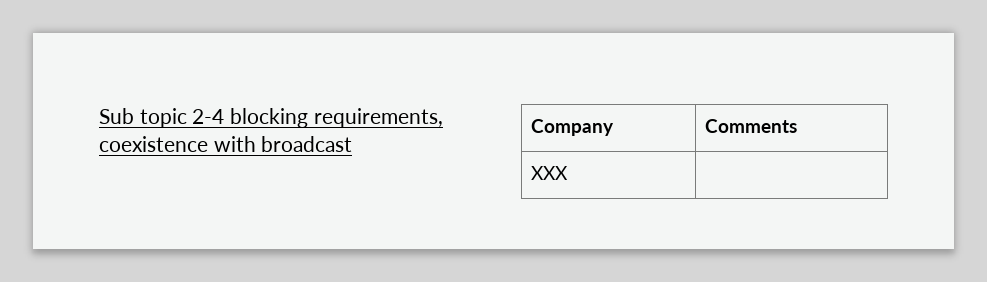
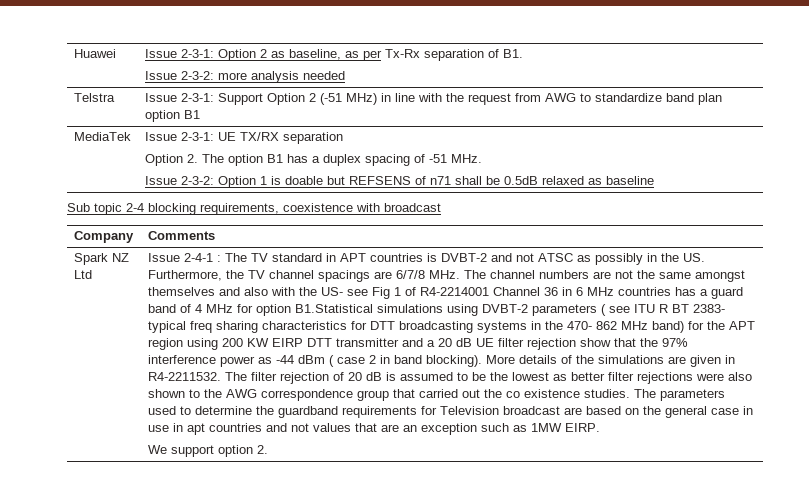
(99, 116) none -> [73,49,116,58] [144,49,523,61] [144,71,345,83] [73,93,115,102] [144,93,722,105] [144,110,200,122] [73,132,131,141] [144,132,343,144] [144,154,482,166] [144,176,654,188] Huawei | Issue 2-3-1: Option 2 as baseline, as per Tx-Rx separation of B1. // Issue 2-3-2: more analysis needed // Telstra | Issue 2-3-1: Support Option 2 (-51 MHz) in line with the request from AWG to standardize band plan option B1 // MediaTek | Issue 2-3-1: UE TX/RX separation // Option 2. The option B1 has a duplex spacing of -51 MHz. // Issue 2-3-2: Option 1 is doable but REFSENS of n71 shall be 0.5dB relaxed as baseline //
[530,166,568,180] XXX | -> [73,253,129,265] [73,270,92,279] [147,253,705,265] [147,270,745,282] [147,287,743,299] [147,304,725,316] [147,321,755,333] [147,338,688,350] [147,355,735,367] [147,372,752,384] [147,389,725,401] [147,406,753,418] [147,423,600,435] [147,445,268,457] Spark NZ Ltd | Issue 2-4-1 : The TV standard in APT countries is DVBT-2 and not ATSC as possibly in the US. Furthermore, the TV channel spacings are 6/7/8 MHz. The channel numbers are not the same amongst themselves and also with the US- see Fig 1 of R4-2214001 Channel 36 in 6 MHz countries has a guard band of 4 MHz for option B1.Statistical simulations using DVBT-2 parameters ( see ITU R BT 2383- typical freq sharing characteristics for DTT broadcasting systems in the 470- 862 MHz band) for the APT region using 200 KW EIRP DTT transmitter and a 20 dB UE filter rejection show that the 97% interference power as -44 dBm ( case 2 in band blocking). More details of the simulations are given in R4-2211532. The filter rejection of 20 dB is assumed to be the lowest as better filter rejections were also shown to the AWG correspondence group that carried out the co existence studies. The parameters used to determine the guardband requirements for Television broadcast are based on the general case in use in apt countries and not values that are an exception such as 1MW EIRP. // We support option 2.

